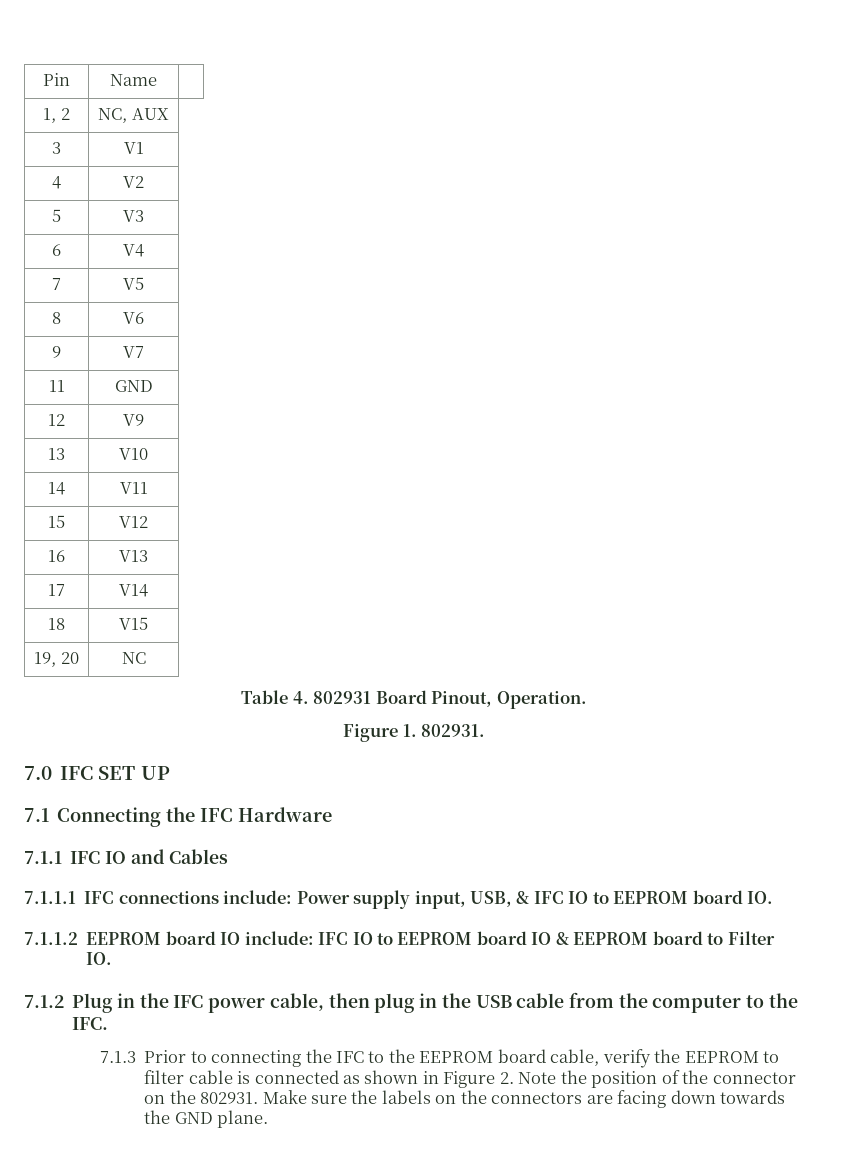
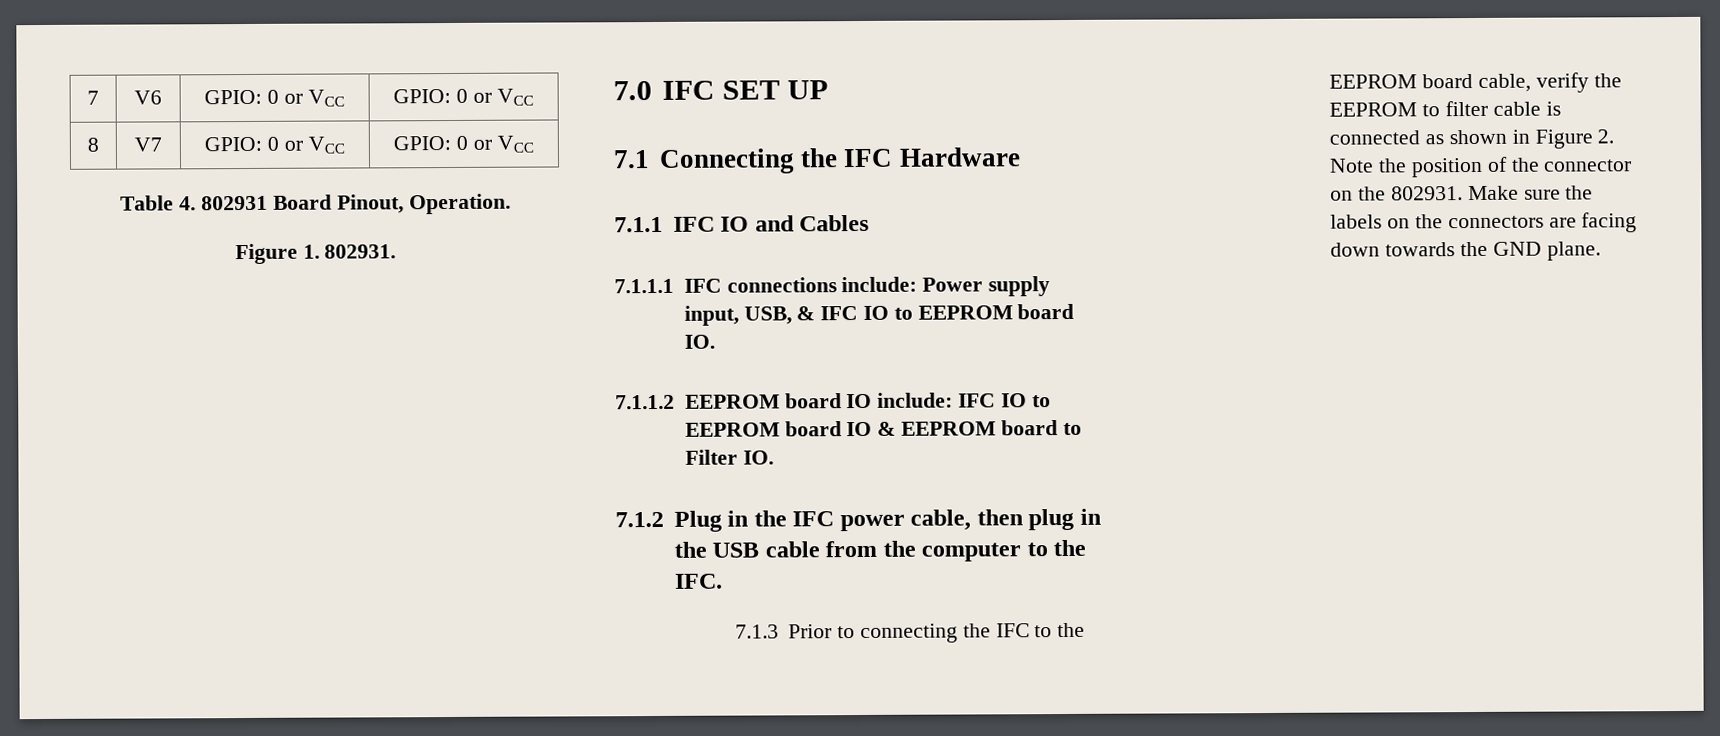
[43,73,70,86] [110,74,157,86] [43,108,70,123] [98,108,169,123] [52,142,61,154] [123,142,144,154] [52,176,61,189] [123,176,144,188] [52,209,61,222] [123,210,144,222] [52,244,61,256] [123,244,144,257] [52,278,61,290] [123,277,144,290] [52,312,61,324] [123,312,144,324] [52,346,61,358] [123,346,144,358] [48,380,65,392] [114,380,153,392] [48,414,65,426] [123,414,144,426] [48,448,65,460] [119,448,148,460] [48,482,65,495] [119,482,148,494] [48,515,65,528] [119,516,148,528] [48,550,65,562] [119,550,148,562] [48,584,65,596] [119,584,148,597] [48,618,65,630] [119,617,148,630] [34,652,79,667] [121,652,146,664] Pin | Name | // 1, 2 | NC, AUX // 3 | V1 // 4 | V2 // 5 | V3 // 6 | V4 // 7 | V5 // 8 | V6 // 9 | V7 // 11 | GND // 12 | V9 // 13 | V10 // 14 | V11 // 15 | V12 // 16 | V13 // 17 | V14 // 18 | V15 // 19, 20 | NC -> [87,90,99,105] [134,90,162,105] [204,89,345,107] [393,88,534,106] [87,137,99,152] [134,137,162,152] [204,136,345,154] [393,135,534,153] 7 | V6 | GPIO: 0 or VCC | GPIO: 0 or VCC // 8 | V7 | GPIO: 0 or VCC | GPIO: 0 or VCC

